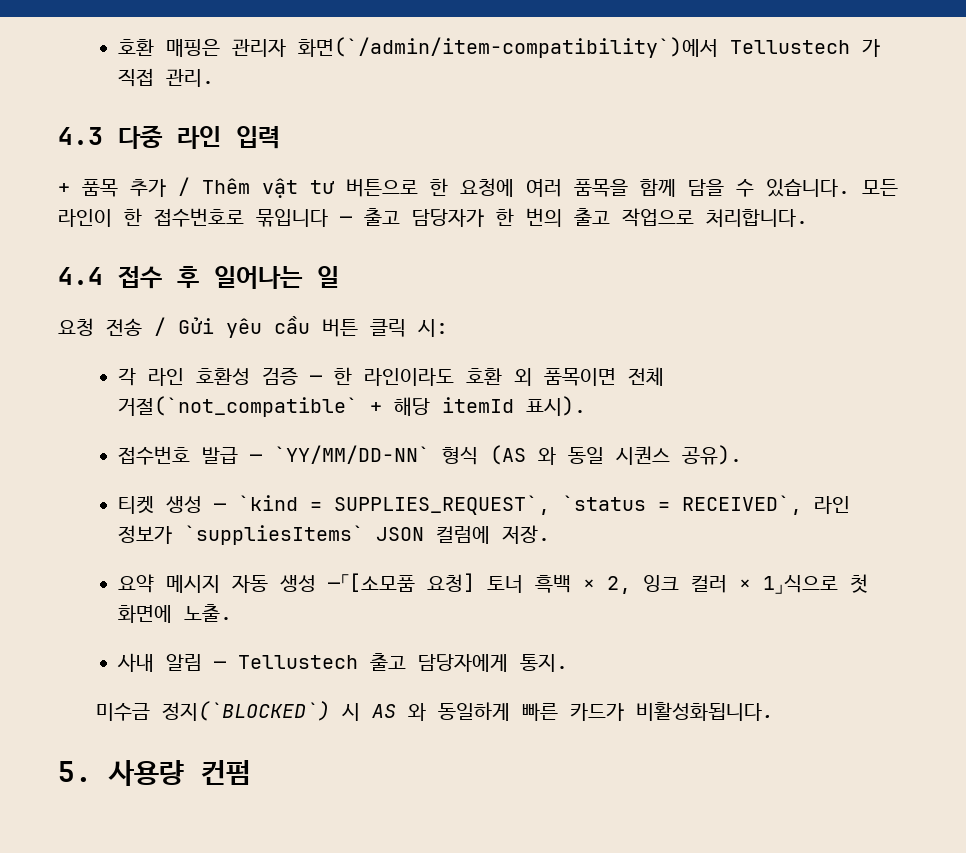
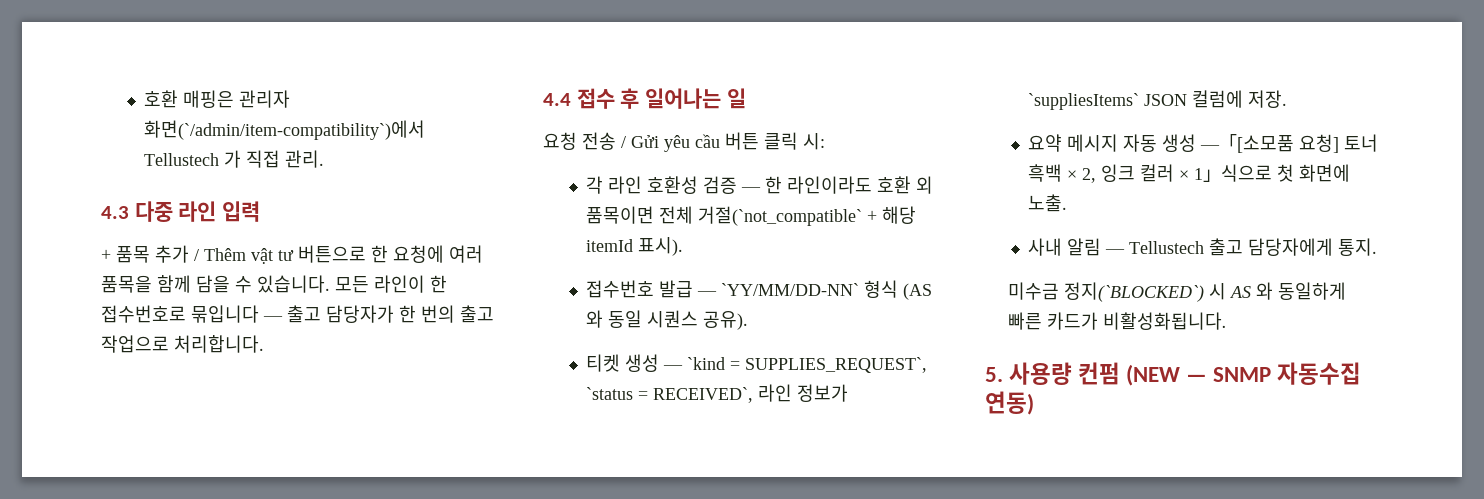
(251, 772) none -> [1126,362,1362,386] [985,391,1034,415] (NEW — SNMP 자동수집 연동)

